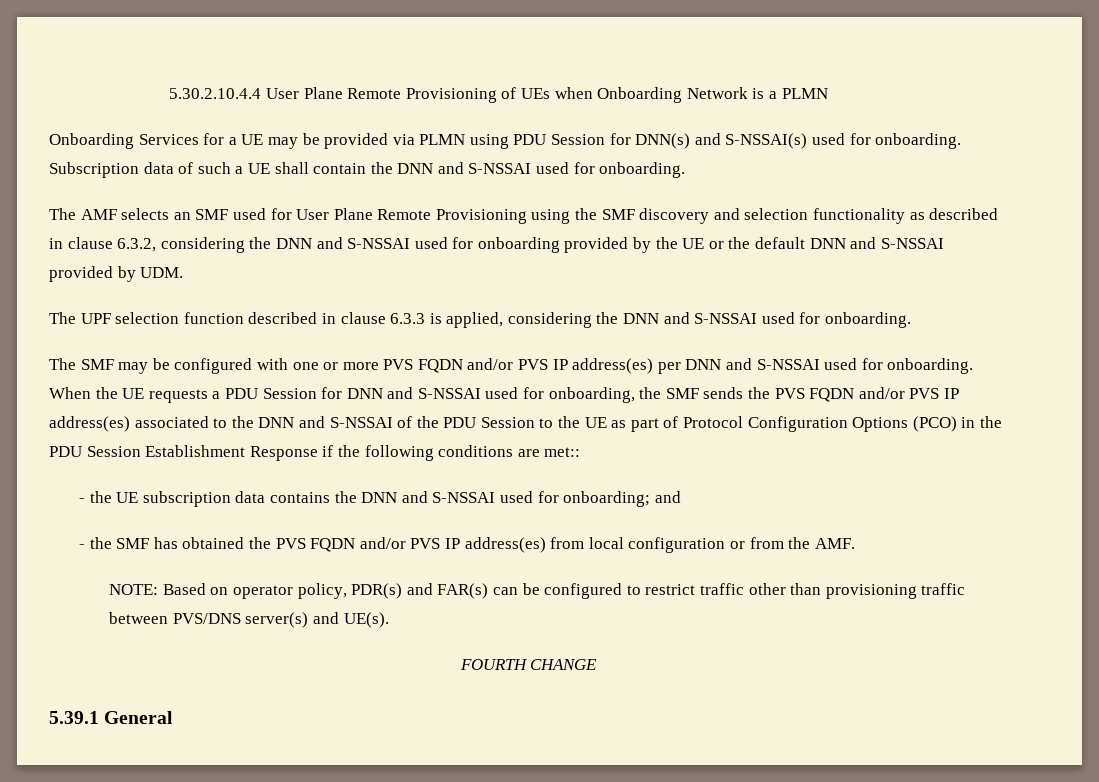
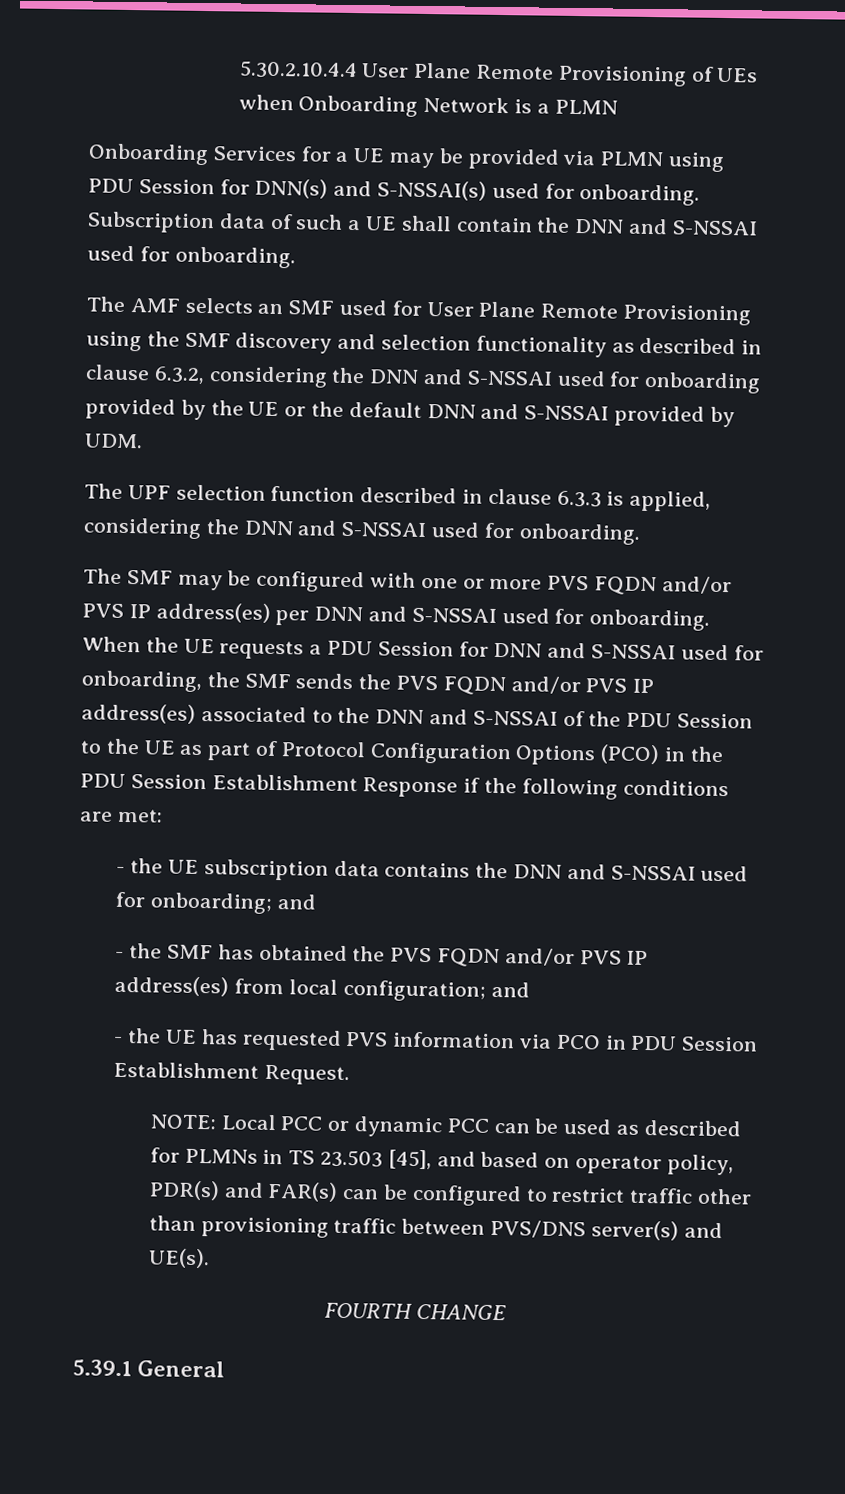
[544,447,581,457] met:: -> [116,808,163,823] met:
[628,537,855,553] [109,583,206,595] configuration or from the AMF. // NOTE: Based -> [342,979,530,1002] [113,1028,759,1052] [113,1061,351,1086] [149,1114,741,1138] [149,1147,540,1170] configuration; and // - the UE has requested PVS information via PCO in PDU Session Establishment Request. // NOTE: Local PCC or dynamic PCC can be used as described for PLMNs in TS 23.503 [45], and based

